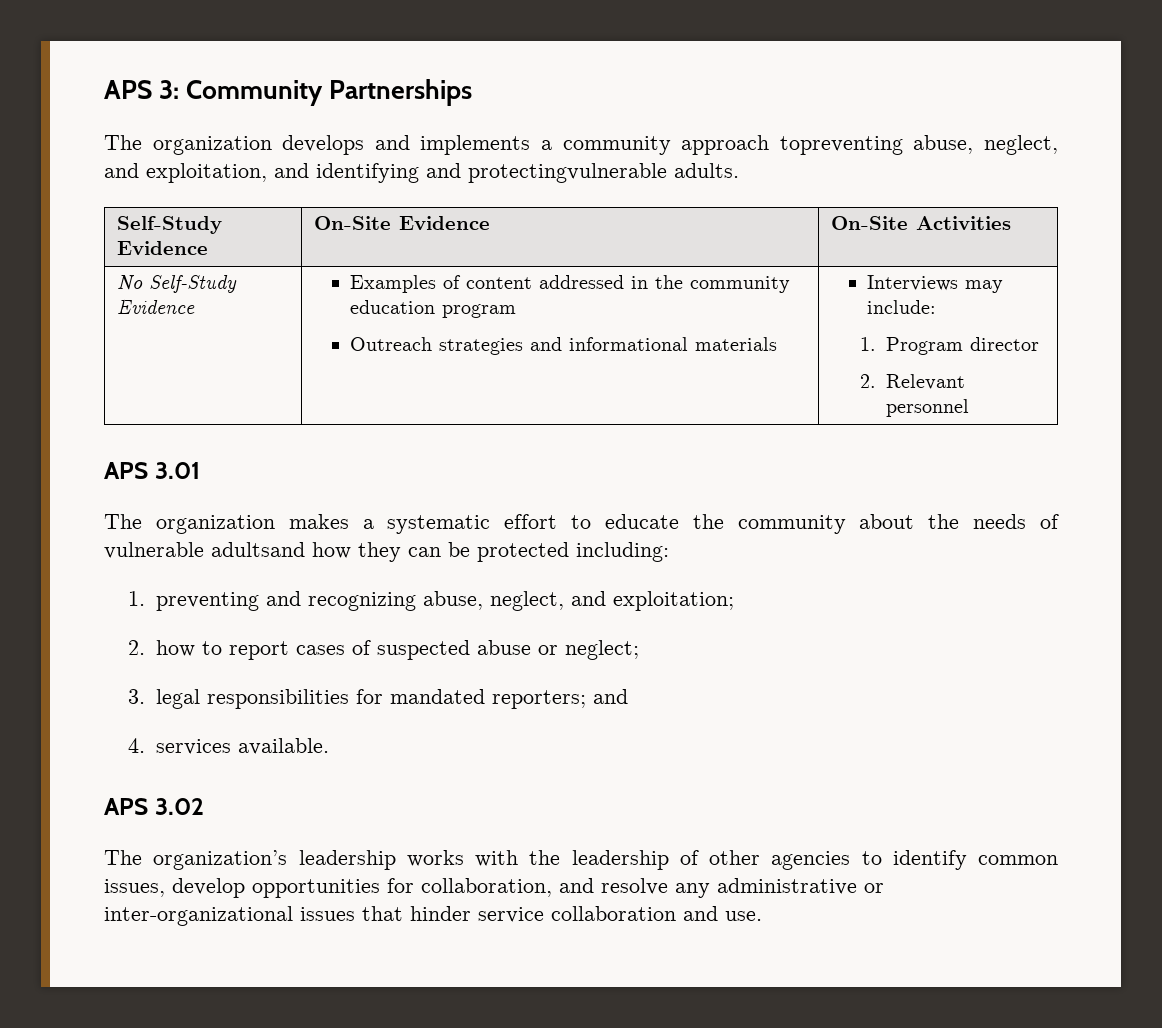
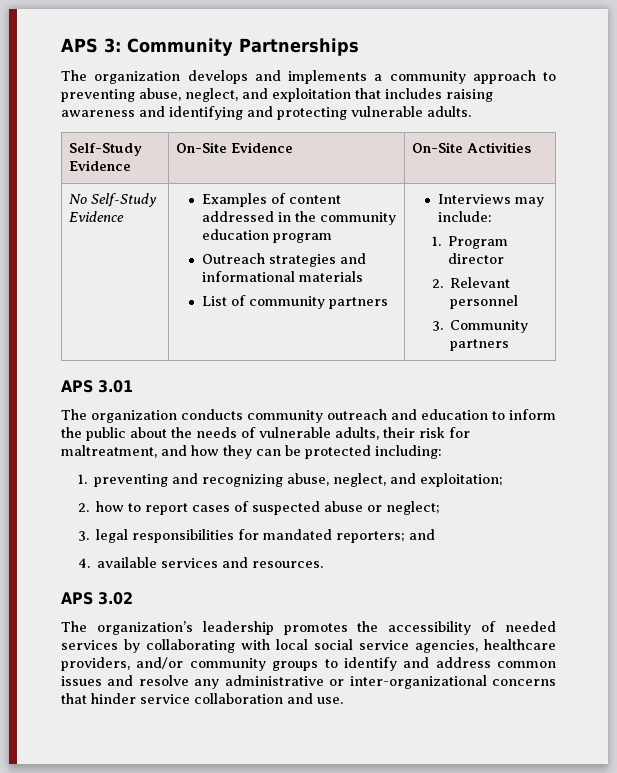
[779,135,1059,155] [104,163,267,183] topreventing abuse, neglect, and exploitation, -> [543,72,556,81] [61,88,493,102] [61,110,135,117] to preventing abuse, neglect, and exploitation that includes raising awareness
[468,163,667,183] protectingvulnerable -> [277,106,423,120] protecting vulnerable
(777, 344) none -> [201,295,388,309] // List of community partners
(969, 408) none -> [431,320,528,333] [449,339,509,351] // 3. Community partners
[288,514,846,534] makes a systematic effort to educate the community -> [181,409,556,423] [61,427,126,441] conducts community outreach and education to inform the public
[211,542,305,557] adultsand -> [335,427,470,440] [61,445,187,458] adults, their risk for maltreatment, and
[156,738,330,755] services available. -> [96,557,323,568] available services and resources.
[406,850,1058,870] [104,878,552,898] works with the leadership of other agencies to identify common issues, develop opportunities for collaboration, -> [283,621,556,635] [61,639,556,653] [61,657,556,671] [61,676,102,686] promotes the accessibility of needed services by collaborating with local social service agencies, healthcare providers, and/or community groups to identify and address common issues
[300,907,355,921] issues -> [492,679,556,686] concerns

